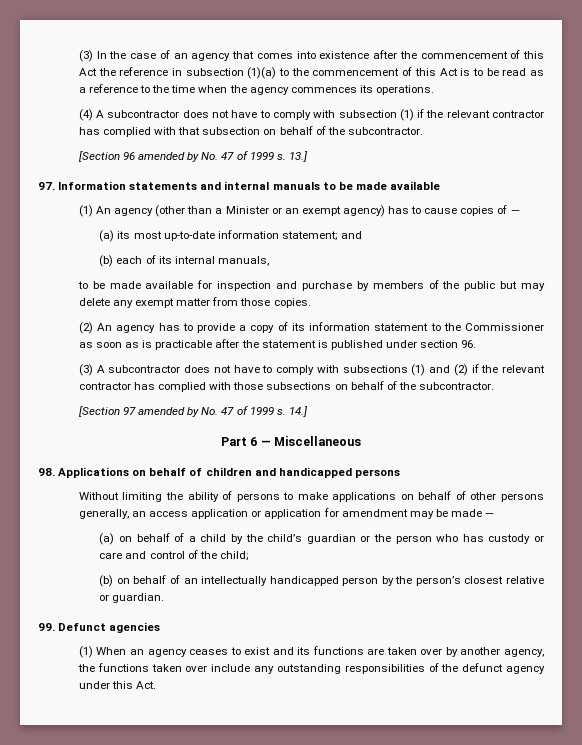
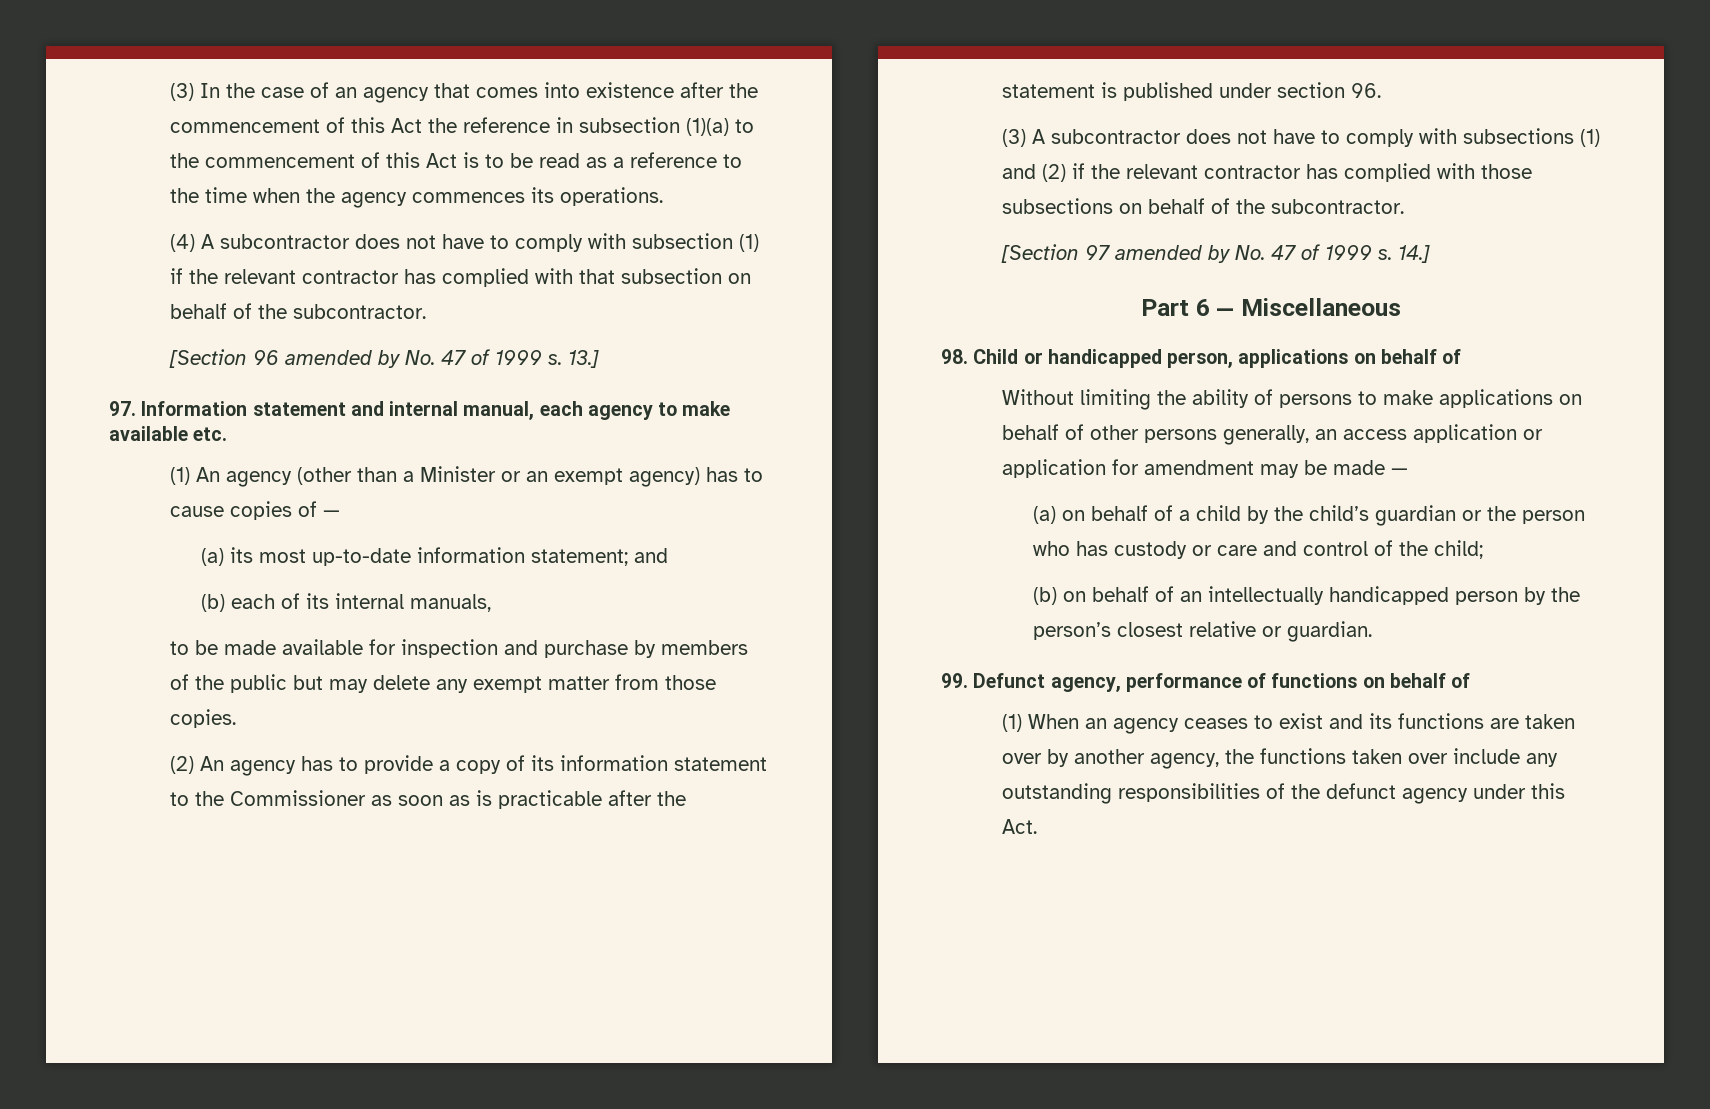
[129,182,198,190] statements -> [252,402,346,416] statement
[272,181,440,190] manuals to be made available -> [463,401,731,420] [109,426,228,441] manual, each agency to make available etc.
[58,467,400,478] Applications on behalf of children and handicapped persons -> [973,349,1462,368] Child or handicapped person, applications on behalf of
[109,622,161,633] agencies -> [1050,673,1471,692] agency, performance of functions on behalf of

